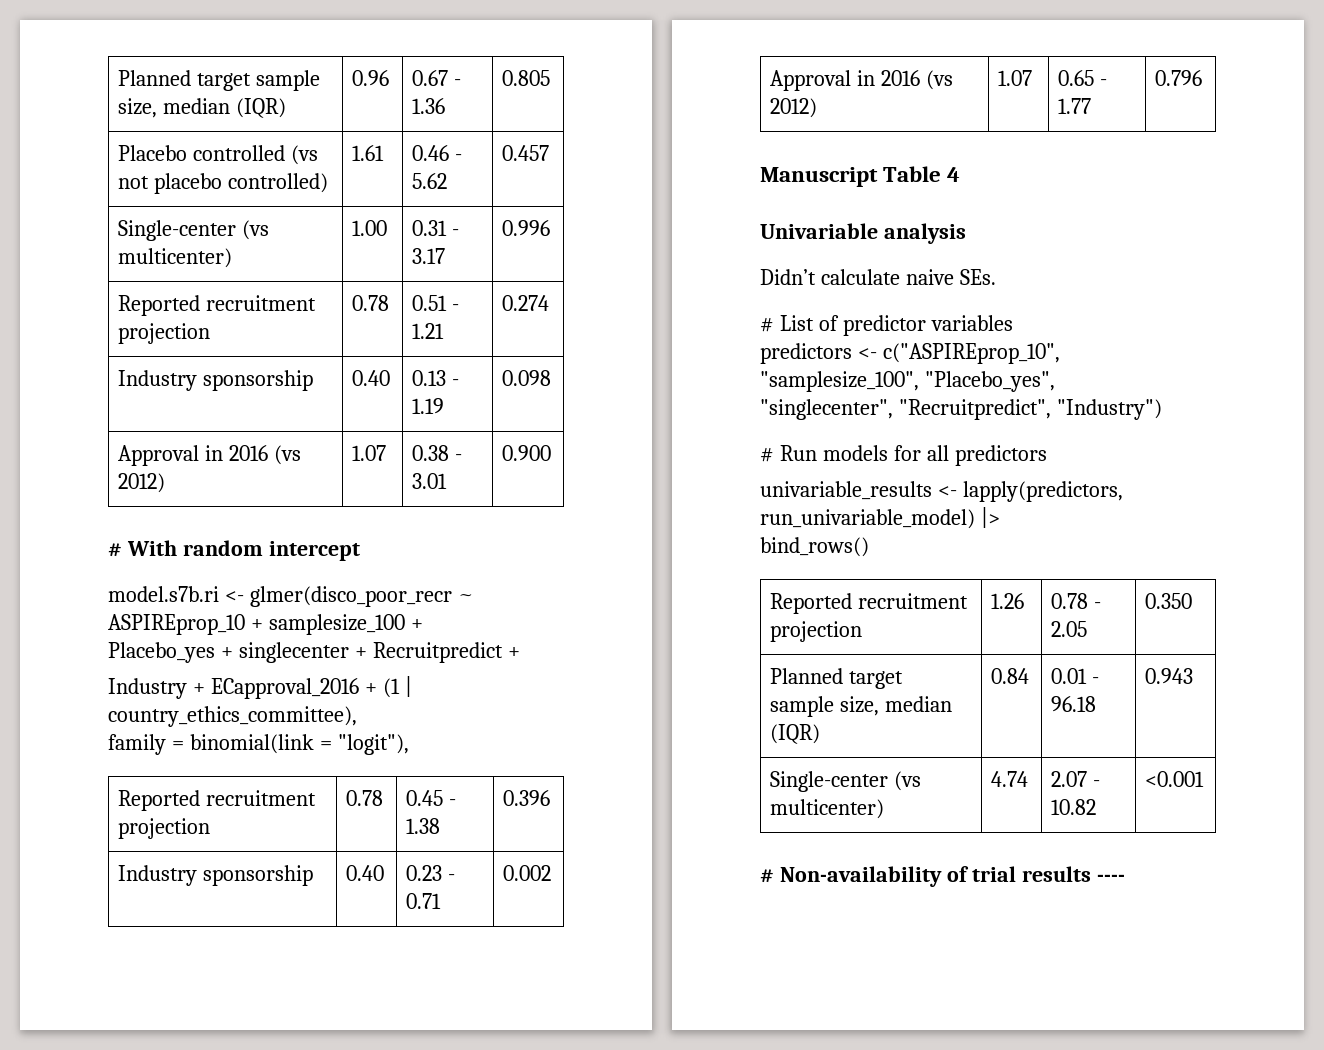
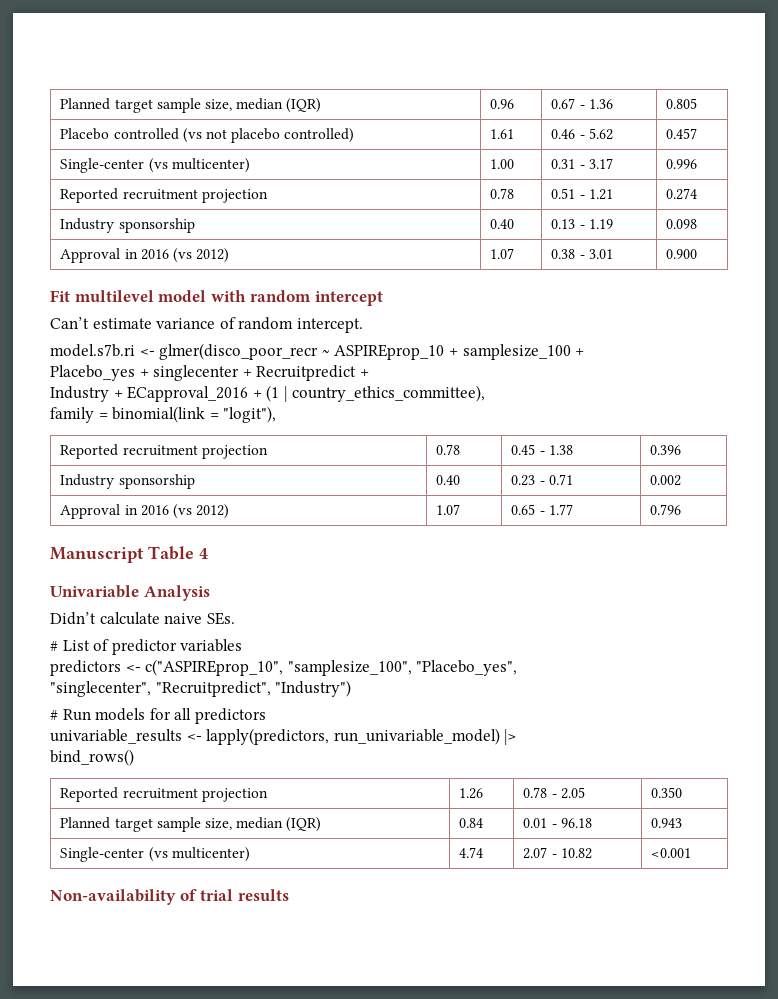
[108,540,360,561] # With random intercept -> [50,290,383,306] [50,317,363,333] Fit multilevel model with random intercept // Can’t estimate variance of random intercept.
[883,223,966,244] analysis -> [143,585,210,601] Analysis
[760,869,774,883] # -> (692, 853) none
[1096,874,1125,882] ---- -> (289, 895) none

